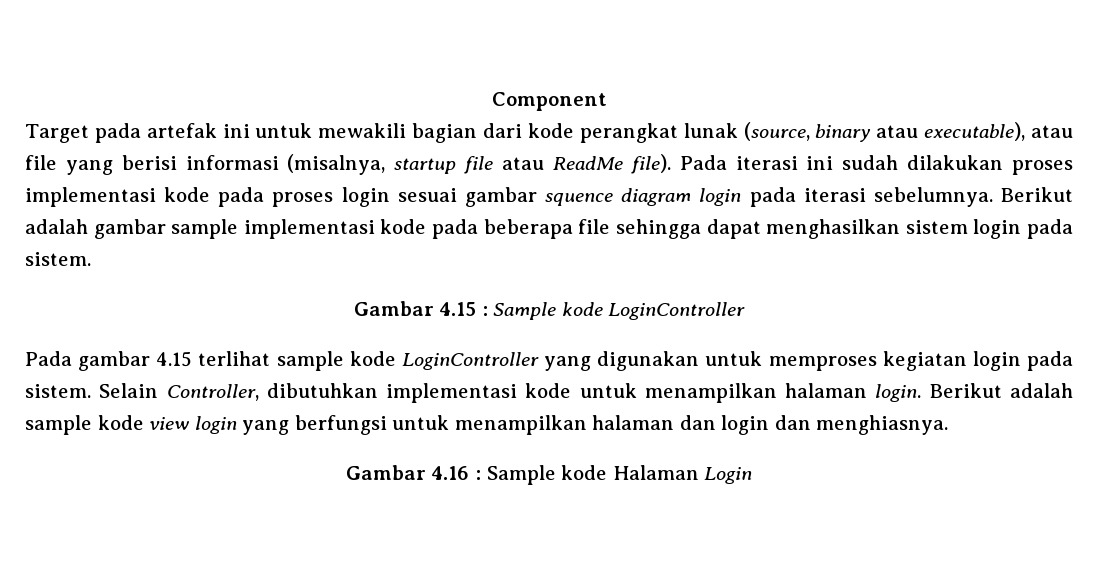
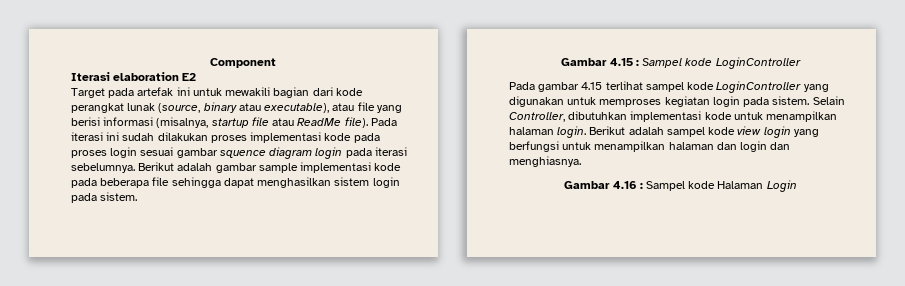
(607, 101) none -> [71,72,197,81] // Iterasi elaboration E2
[493,302,557,320] Sample -> [642,58,683,68] Sampel
[276,351,344,371] sample -> [645,82,684,92] sampel
[25,415,92,435] sample -> [666,127,705,137] sampel
[486,465,556,485] Sample -> [646,181,685,191] Sampel

